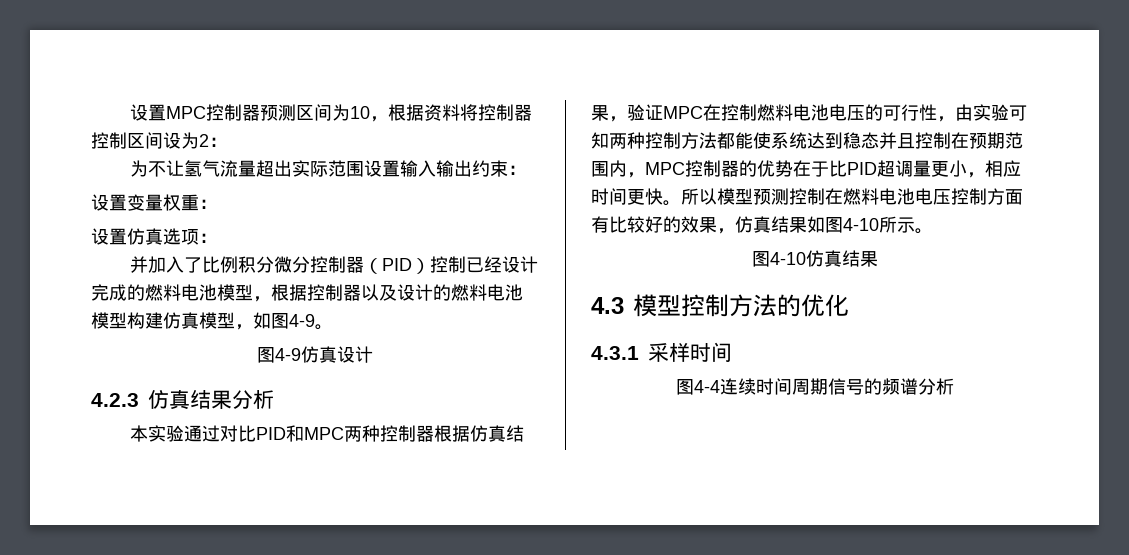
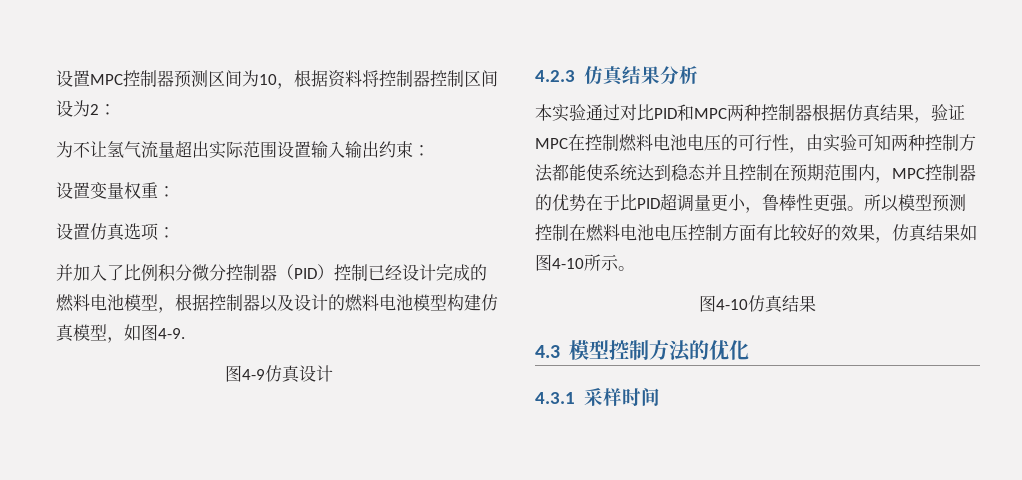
[289,314,333,330] 4-9。 -> [158,328,185,339] 4-9.
[985,160,1021,177] [591,188,663,205] 相应时间更快 -> [762,194,848,212] 鲁棒性更强
[675,378,954,395] // 图4-4连续时间周期信号的频谱分析 -> (660, 397) none

